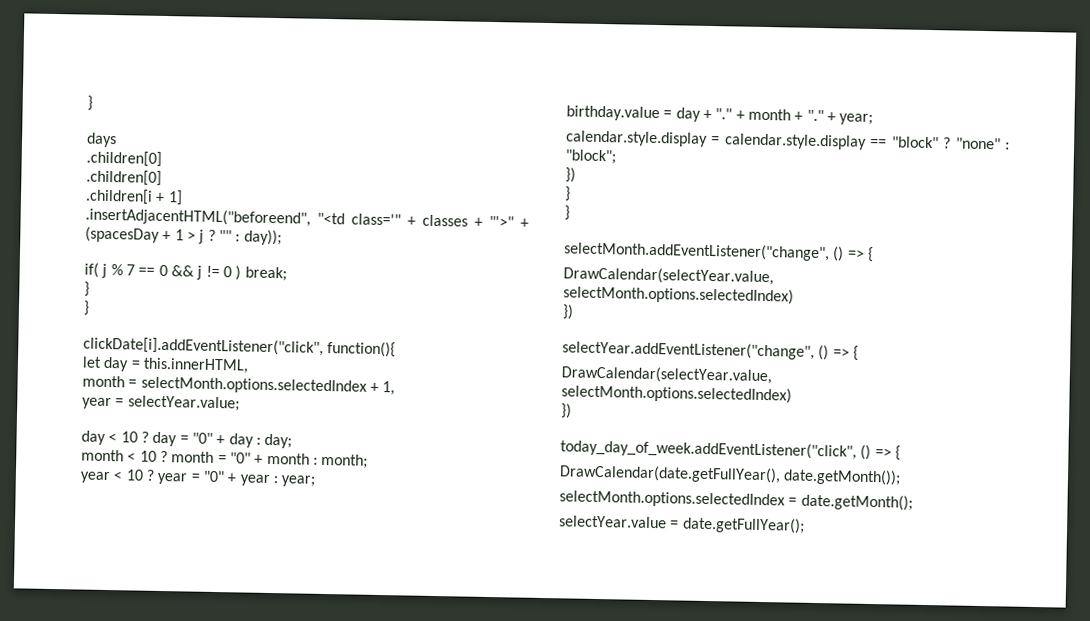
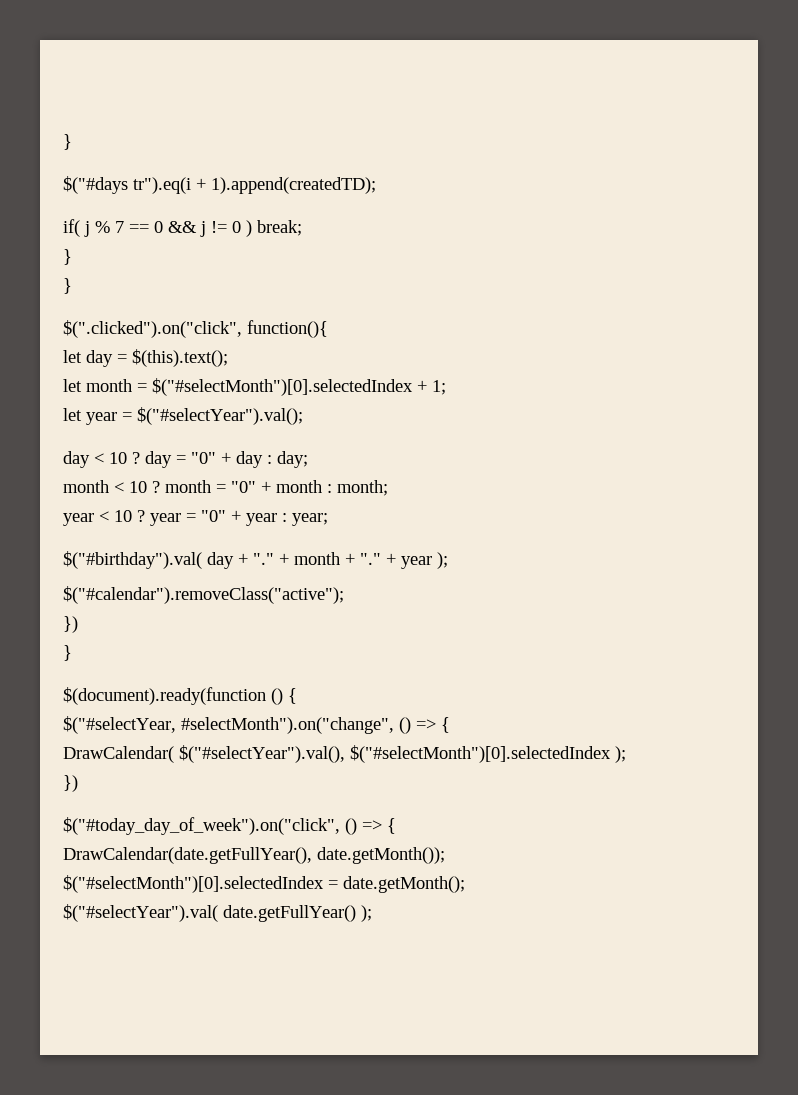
[87,95,93,111] [86,132,117,148] [86,150,162,167] [86,169,162,186] [85,188,183,206] [85,207,529,228] [85,226,282,246] } // days // .children[0] // .children[0] // .children[i + 1] // .insertAdjacentHTML("beforeend", "<td class='" + classes + "'>" + (spacesDay + 1 > j ? "" : day)); -> [63,134,72,150] [63,176,376,194] } // $("#days tr").eq(i + 1).append(createdTD);
[83,336,324,356] clickDate[i].addEventListener("click", -> [63,320,242,338] $(".clicked").on("click",
[142,357,249,374] [82,375,396,396] [82,395,240,412] this.innerHTML, // month = selectMonth.options.selectedIndex + 1, // year = selectYear.value; -> [132,349,228,367] [63,378,446,396] [63,407,303,425] $(this).text(); // let month = $("#selectMonth")[0].selectedIndex + 1; // let year = $("#selectYear").val();
[566,105,673,122] birthday.value = -> [63,551,202,569] $("#birthday").val(
[839,113,874,125] [566,130,1010,150] [565,149,616,165] [565,167,576,183] [565,186,571,202] [564,205,570,221] [563,241,874,263] [563,266,774,286] [563,285,794,305] [562,304,574,320] [562,340,859,361] [561,365,772,385] [561,384,792,404] [561,403,572,419] [560,439,857,460] year; // calendar.style.display = calendar.style.display == "block" ? "none" : "block"; // }) // } // } // selectMonth.addEventListener("change", () => { // DrawCalendar(selectYear.value, selectMonth.options.selectedIndex) // }) // selectYear.addEventListener("change", () => { // DrawCalendar(selectYear.value, selectMonth.options.selectedIndex) // }) // today_day_of_week.addEventListener("click", -> [401,552,448,569] [63,586,344,604] [63,616,78,633] [63,645,72,661] [63,687,297,705] [63,716,450,734] [63,745,626,763] [63,775,78,792] [63,817,340,835] year ); // $("#calendar").removeClass("active"); // }) // } // $(document).ready(function () { // $("#selectYear, #selectMonth").on("change", () => { // DrawCalendar( $("#selectYear").val(), $("#selectMonth")[0].selectedIndex ); // }) // $("#today_day_of_week").on("click",
[559,490,785,509] selectMonth.options.selectedIndex -> [63,875,324,893] $("#selectMonth")[0].selectedIndex
[559,515,805,534] selectYear.value = date.getFullYear(); -> [63,904,372,922] $("#selectYear").val( date.getFullYear() );

